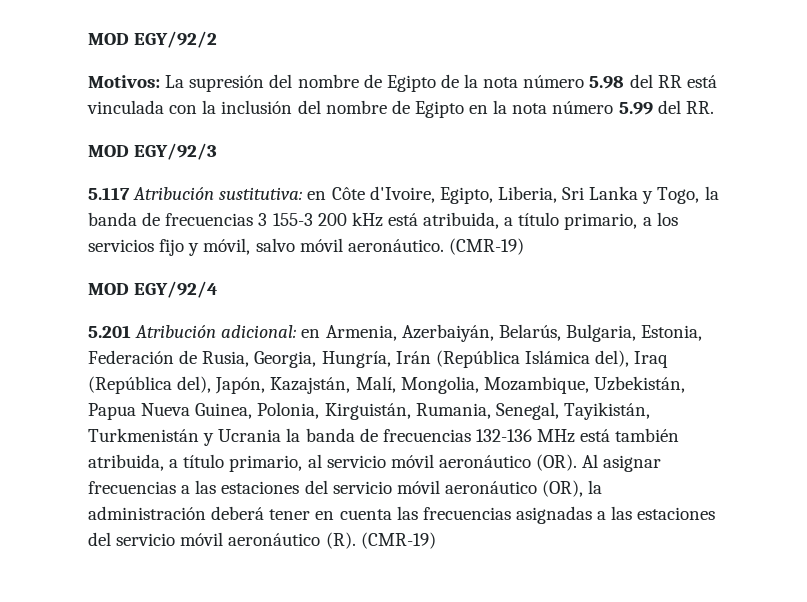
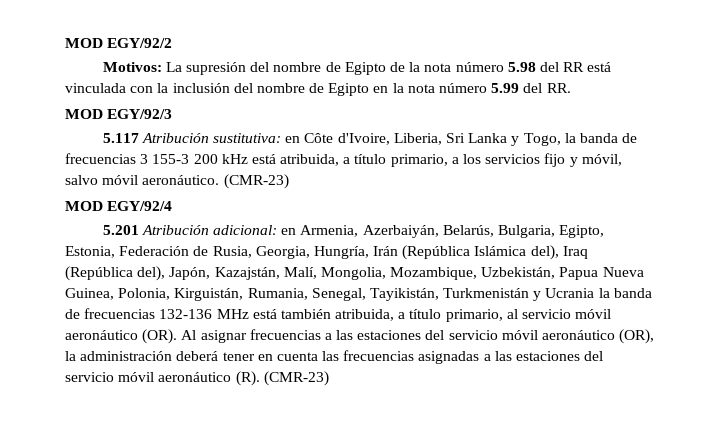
[439,187,493,204] Egipto, -> (390, 139) none
[448,238,524,255] (CMR-19) -> [223,174,289,189] (CMR-23)
(636, 333) none -> [559,225,605,238] Egipto,
[360,532,436,549] (CMR-19) -> [263,371,329,386] (CMR-23)

